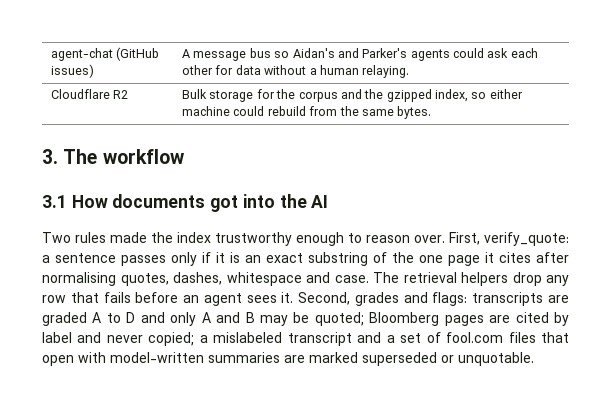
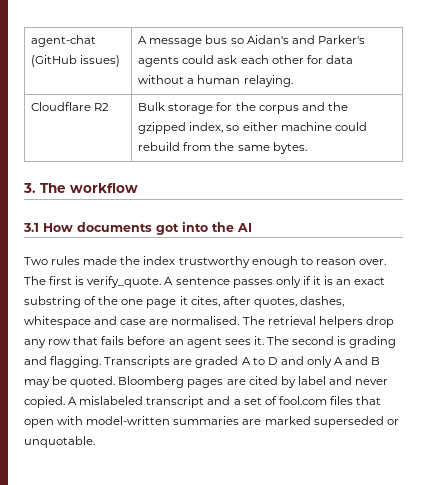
[449,232,569,246] [42,255,50,263] First, verify_quote: a -> [24,276,174,288] The first is verify_quote. A
[499,252,569,263] [42,272,116,286] cites after normalising -> [190,296,251,307] cites, after
[334,275,369,283] case. -> [120,316,240,325] case are normalised.
[298,292,544,306] Second, grades and flags: transcripts -> [266,336,397,348] [24,356,171,368] The second is grading and flagging. Transcripts
[314,312,364,326] quoted; -> [70,376,116,388] quoted.
[148,332,208,346] copied; a -> [24,396,78,408] copied. A

